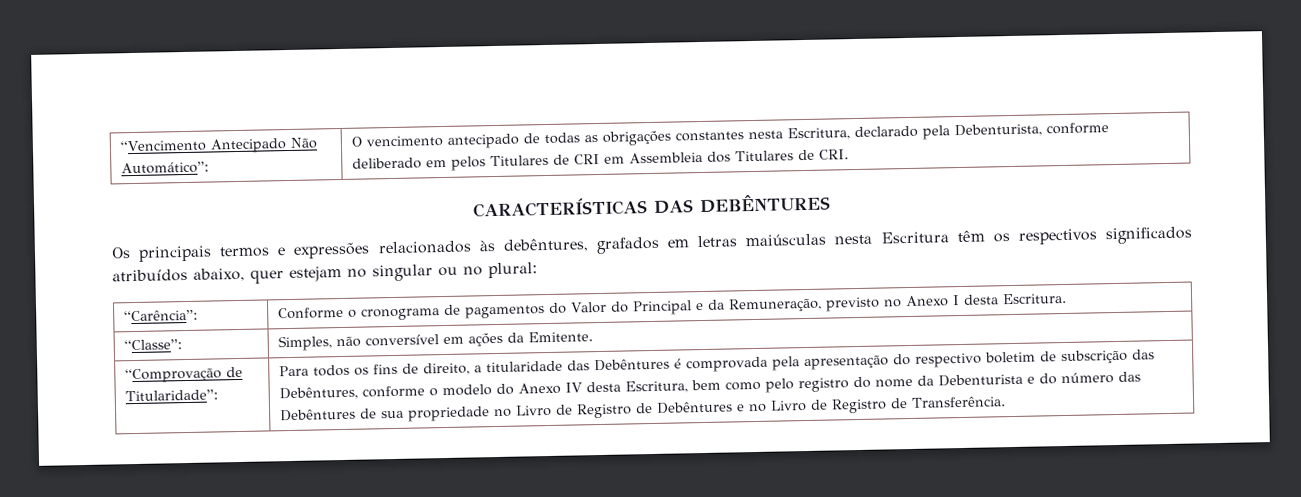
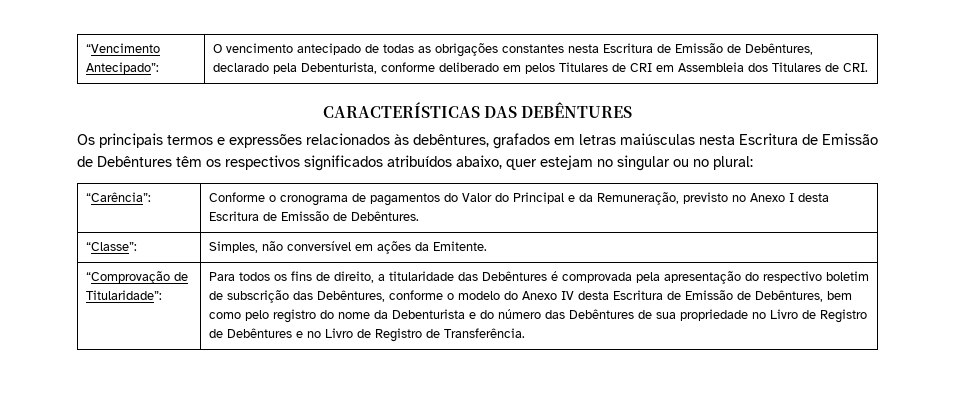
[210,137,318,154] [121,161,210,175] Antecipado Não Automático”: -> [85,62,159,74] Antecipado”:
[787,127,851,141] Escritura, -> [602,43,813,55] Escritura de Emissão de Debêntures,
(949, 237) none -> [802,133,878,145] [77,156,172,167] de Emissão de Debêntures
[1002,292,1068,305] Escritura. -> [208,211,419,221] Escritura de Emissão de Debêntures.
[625,380,689,394] Escritura, -> [612,290,823,302] Escritura de Emissão de Debêntures,

